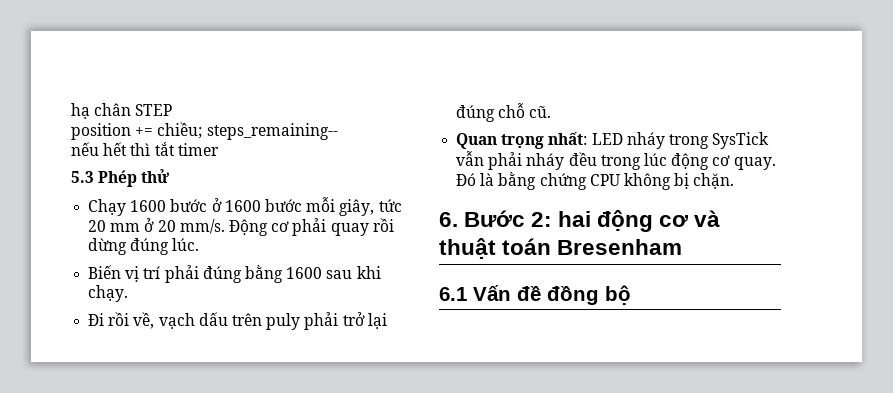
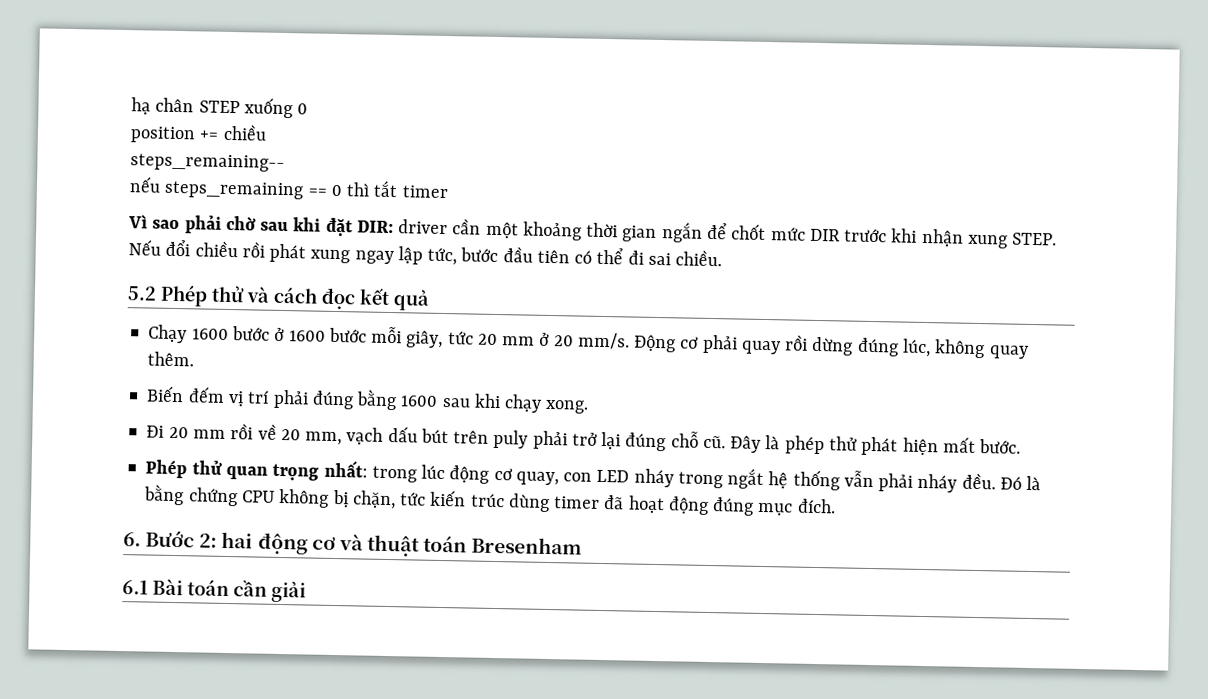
(173, 110) none -> [243,97,309,119] xuống 0
[157,122,203,139] chiều; -> [222,123,267,141] chiều //
[103,142,128,156] hết -> [164,180,343,200] steps_remaining == 0
[71,169,170,187] 5.3 Phép thử -> [128,214,1058,249] [128,239,723,267] [127,284,430,311] Vì sao phải chờ sau khi đặt DIR: driver cần một khoảng thời gian ngắn để chốt mức DIR trước khi nhận xung STEP. Nếu đổi chiều rồi phát xung ngay lập tức, bước đầu tiên có thể đi sai chiều. // 5.2 Phép thử và cách đọc kết quả
[172,238,200,251] lúc. -> [902,338,1029,359] [147,351,195,367] lúc, không quay thêm.
(122, 272) none -> [187,386,225,403] đếm
[88,285,129,302] chạy. -> [504,394,590,414] chạy xong.
[108,312,155,329] rồi về, -> [168,423,343,446] 20 mm rồi về 20 mm,
(228, 319) none -> [420,428,449,444] bút
[456,132,770,149] [456,151,776,170] // Quan trọng nhất: LED nháy trong SysTick vẫn phải nháy đều trong lúc động cơ quay. -> [730,435,1022,456] [145,459,996,493] Đây là phép thử phát hiện mất bước. // Phép thử quan trọng nhất: trong lúc động cơ quay, con LED nháy trong ngắt hệ thống vẫn phải nháy đều.
[693,173,735,189] chặn. -> [351,489,836,516] chặn, tức kiến trúc dùng timer đã hoạt động đúng mục đích.
[473,285,631,305] Vấn đề đồng bộ -> [152,578,306,603] Bài toán cần giải

